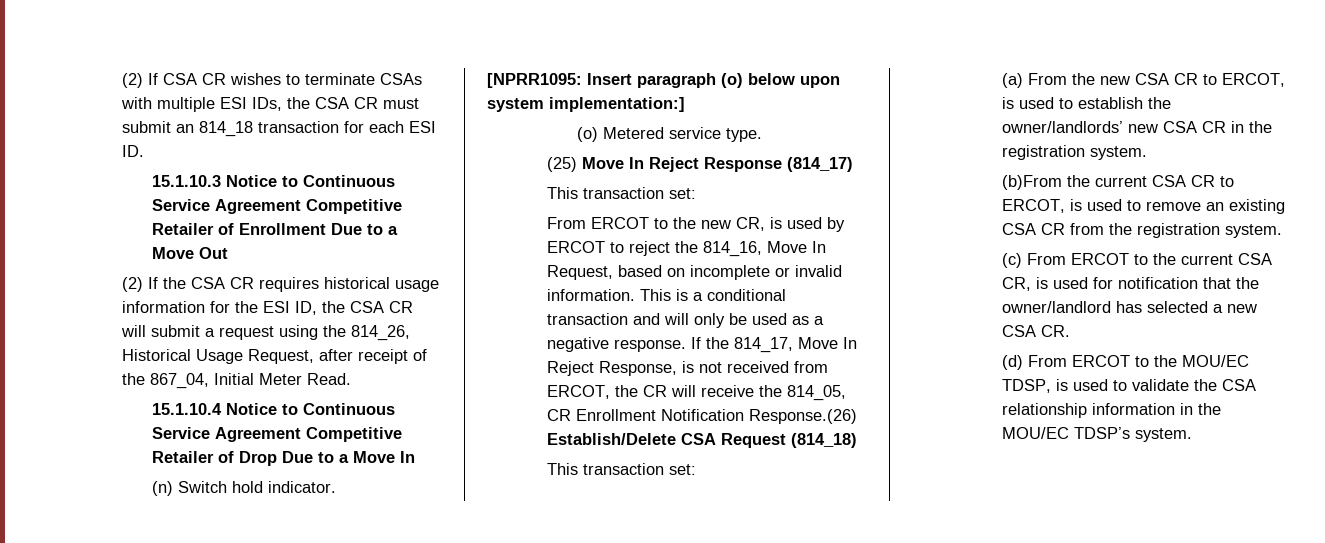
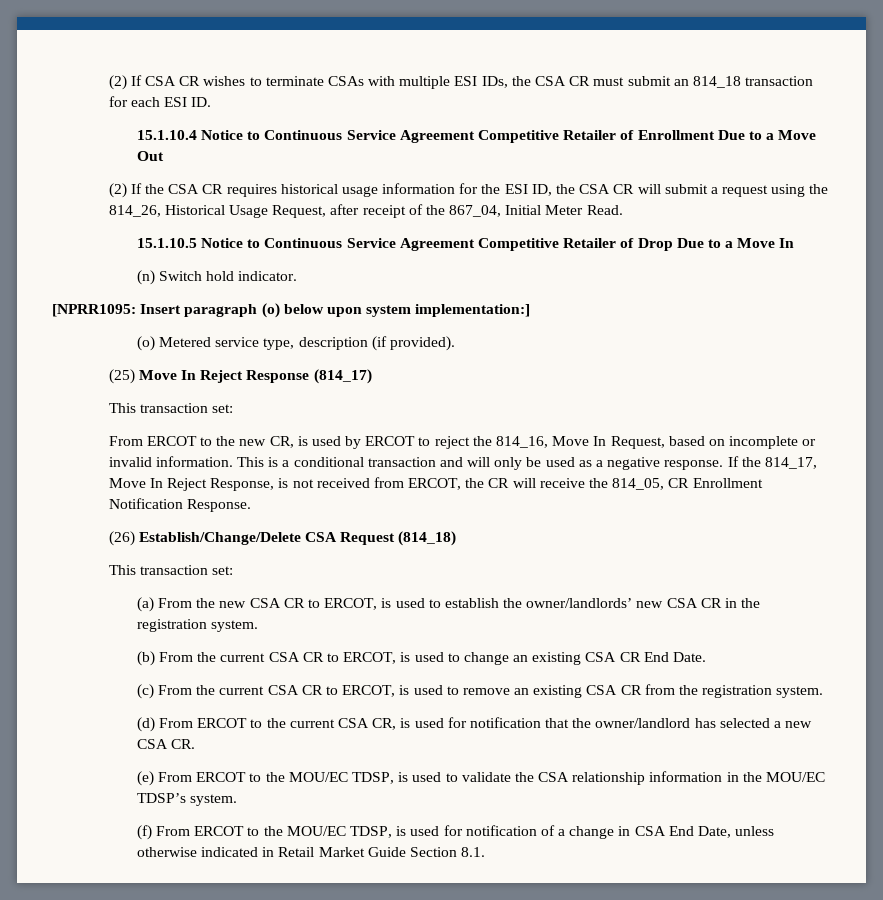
[151,175,221,187] 15.1.10.3 -> [136,130,197,140] 15.1.10.4
[151,403,222,415] 15.1.10.4 -> [136,238,197,248] 15.1.10.5
[725,128,762,142] type. -> [263,336,455,351] type, description (if provided).
[748,409,857,424] [546,433,676,445] Response.(26) Establish/Delete -> [186,499,251,512] [108,531,301,546] Response. // (26) Establish/Change/Delete
[1001,175,1062,190] (b)From -> [136,651,706,666] [136,684,193,699] (b) From the current CSA CR to ERCOT, is used to change an existing CSA CR End Date. // (c) From
[1001,253,1022,268] (c) -> [136,717,155,732] (d)
[1001,355,1023,370] (d) -> [136,771,154,786] (e)
(1192, 435) none -> [136,825,775,840] [136,847,486,857] // (f) From ERCOT to the MOU/EC TDSP, is used for notification of a change in CSA End Date, unless otherwise indicated in Retail Market Guide Section 8.1.

